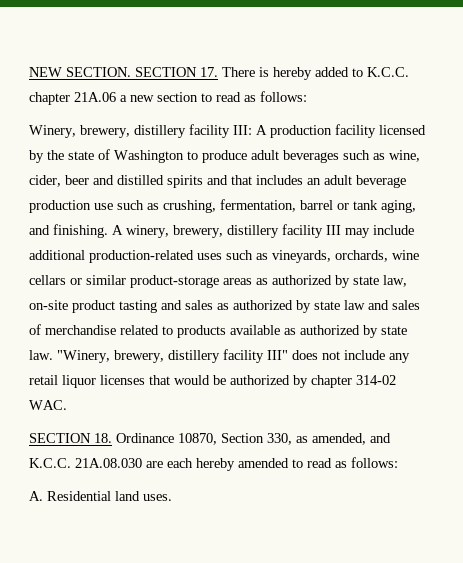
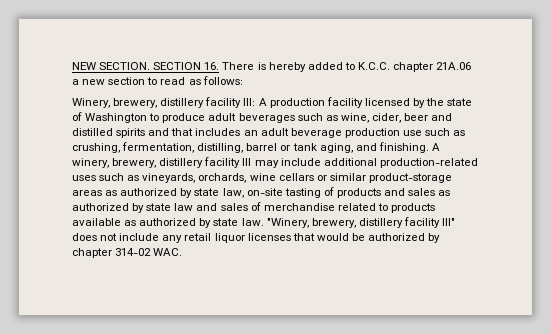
[200,67,218,77] 17. -> [204,62,220,70] 16.
(296, 205) none -> [197,143,244,153] distilling,
[72,300,157,313] product tasting -> [284,187,381,198] tasting of products
[29,433,391,445] [29,457,398,471] [29,491,172,501] // SECTION 18. Ordinance 10870, Section 330, as amended, and K.C.C. 21A.08.030 are each hereby amended to read as follows: // A. Residential land uses. -> (183, 252) none

